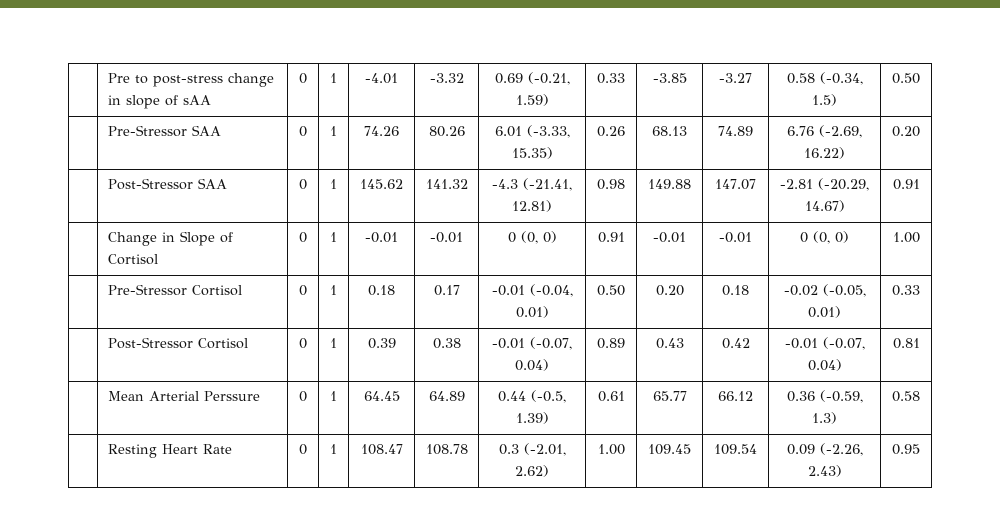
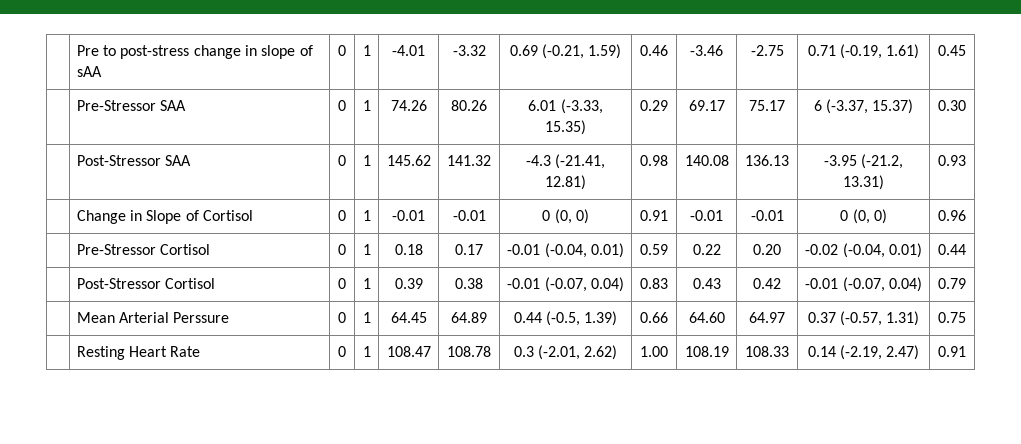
[597,73,625,84] [652,73,687,83] [719,73,752,83] [786,72,863,85] [812,94,837,106] [892,73,920,84] 0.33 | -3.85 | -3.27 | 0.58 (-0.34, 1.5) | 0.50 -> [640,45,668,56] [690,45,723,56] [750,45,784,56] [807,44,920,59] [938,45,966,56] 0.46 | -3.46 | -2.75 | 0.71 (-0.19, 1.61) | 0.45
[597,126,625,137] [652,126,687,136] [718,126,753,136] [787,125,862,138] [804,147,845,159] [892,126,920,137] 0.26 | 68.13 | 74.89 | 6.76 (-2.69, 16.22) | 0.20 -> [640,100,668,111] [688,100,725,111] [749,100,785,111] [813,99,914,114] [938,100,966,111] 0.29 | 69.17 | 75.17 | 6 (-3.37, 15.37) | 0.30
[648,179,691,189] [715,179,756,190] [780,178,869,191] [804,200,845,212] [892,179,920,190] 149.88 | 147.07 | -2.81 (-20.29, 14.67) | 0.91 -> [684,155,729,166] [745,155,789,166] [823,154,904,169] [843,175,884,190] [938,155,966,166] 140.08 | 136.13 | -3.95 (-21.2, 13.31) | 0.93
[892,232,920,243] 1.00 -> [938,210,966,221] 0.96
[597,285,625,296] [655,285,684,296] [722,285,749,296] 0.50 | 0.20 | 0.18 -> [640,244,668,255] [692,244,721,255] [753,244,781,255] 0.59 | 0.22 | 0.20
[822,284,866,297] [808,306,841,318] [892,285,920,296] (-0.05, 0.01) | 0.33 -> [842,243,922,258] [938,244,966,255] (-0.04, 0.01) | 0.44
[597,338,625,349] 0.89 -> [640,278,668,289] 0.83
[892,338,920,349] 0.81 -> [938,278,966,289] 0.79
[597,391,625,402] [652,391,687,401] [718,391,753,401] [786,390,863,403] [812,412,837,424] [892,391,920,402] 0.61 | 65.77 | 66.12 | 0.36 (-0.59, 1.3) | 0.58 -> [640,312,668,323] [688,312,725,323] [749,312,785,323] [807,311,920,326] [938,312,966,323] 0.66 | 64.60 | 64.97 | 0.37 (-0.57, 1.31) | 0.75
[648,444,691,455] [714,444,757,455] [786,443,863,456] [807,465,842,477] [892,444,920,455] 109.45 | 109.54 | 0.09 (-2.26, 2.43) | 0.95 -> [684,346,729,357] [745,346,789,357] [807,345,920,360] [938,346,966,357] 108.19 | 108.33 | 0.14 (-2.19, 2.47) | 0.91

